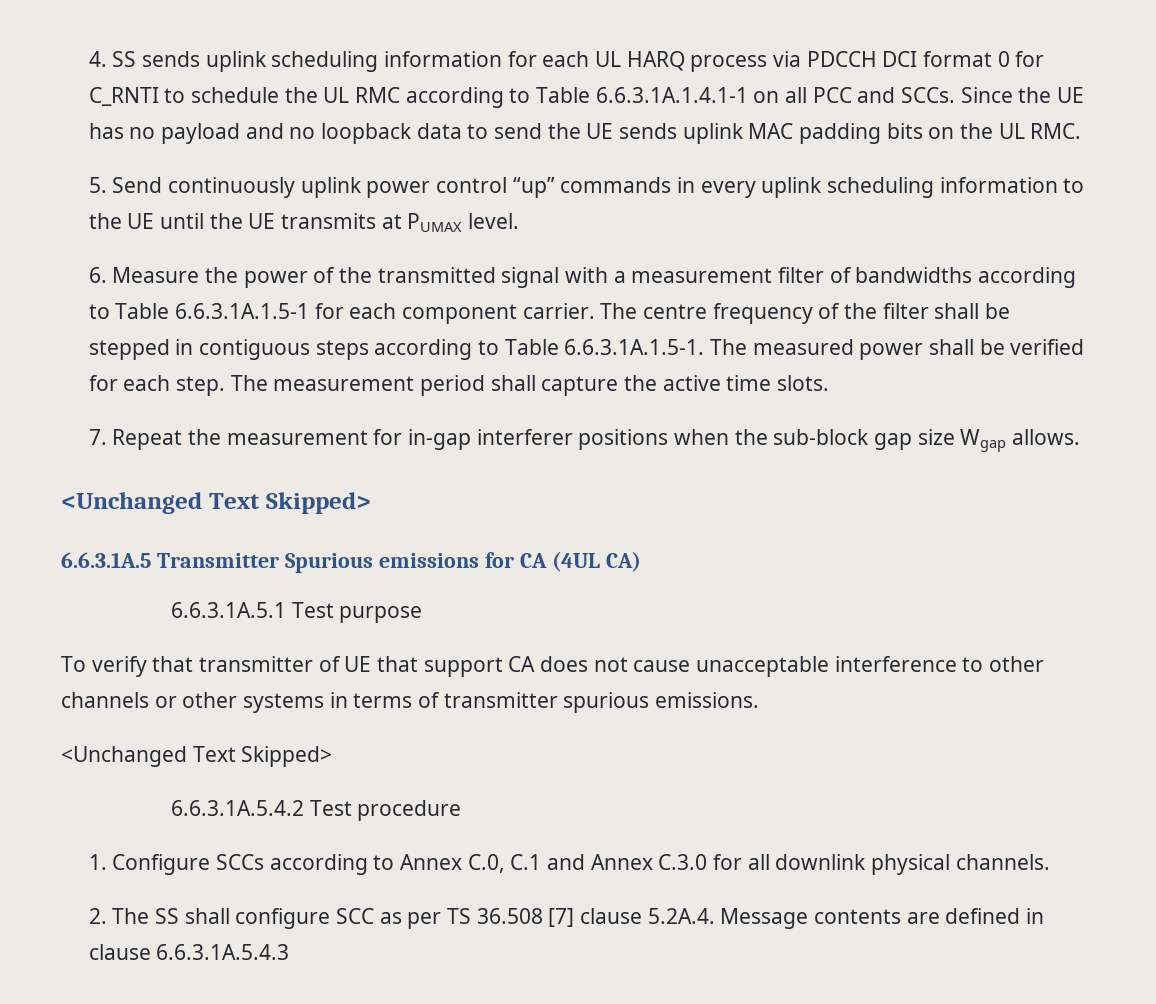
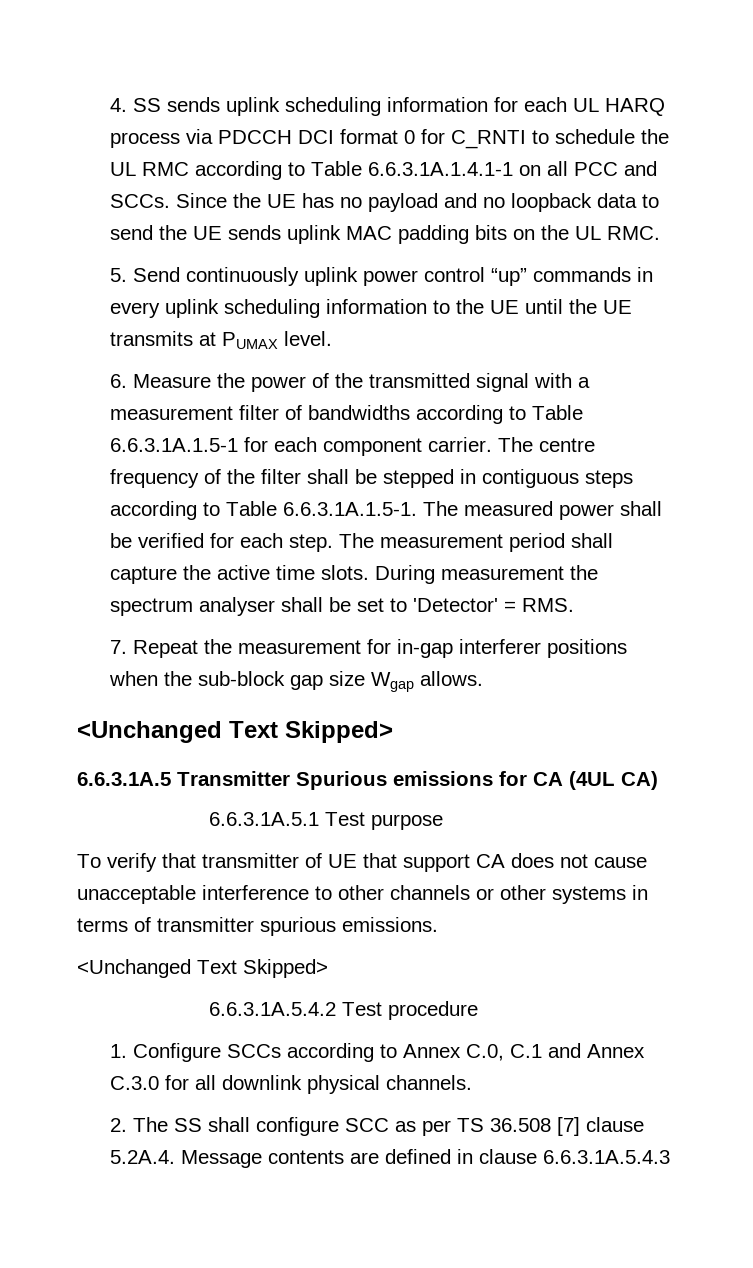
(829, 383) none -> [374,565,598,584] [109,597,574,616] During measurement the spectrum analyser shall be set to 'Detector' = RMS.

